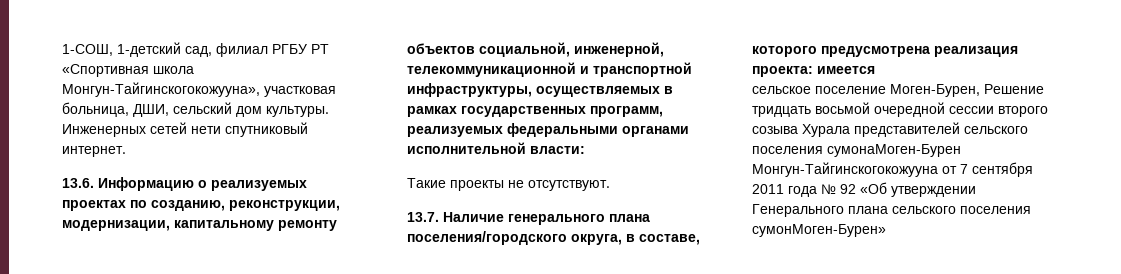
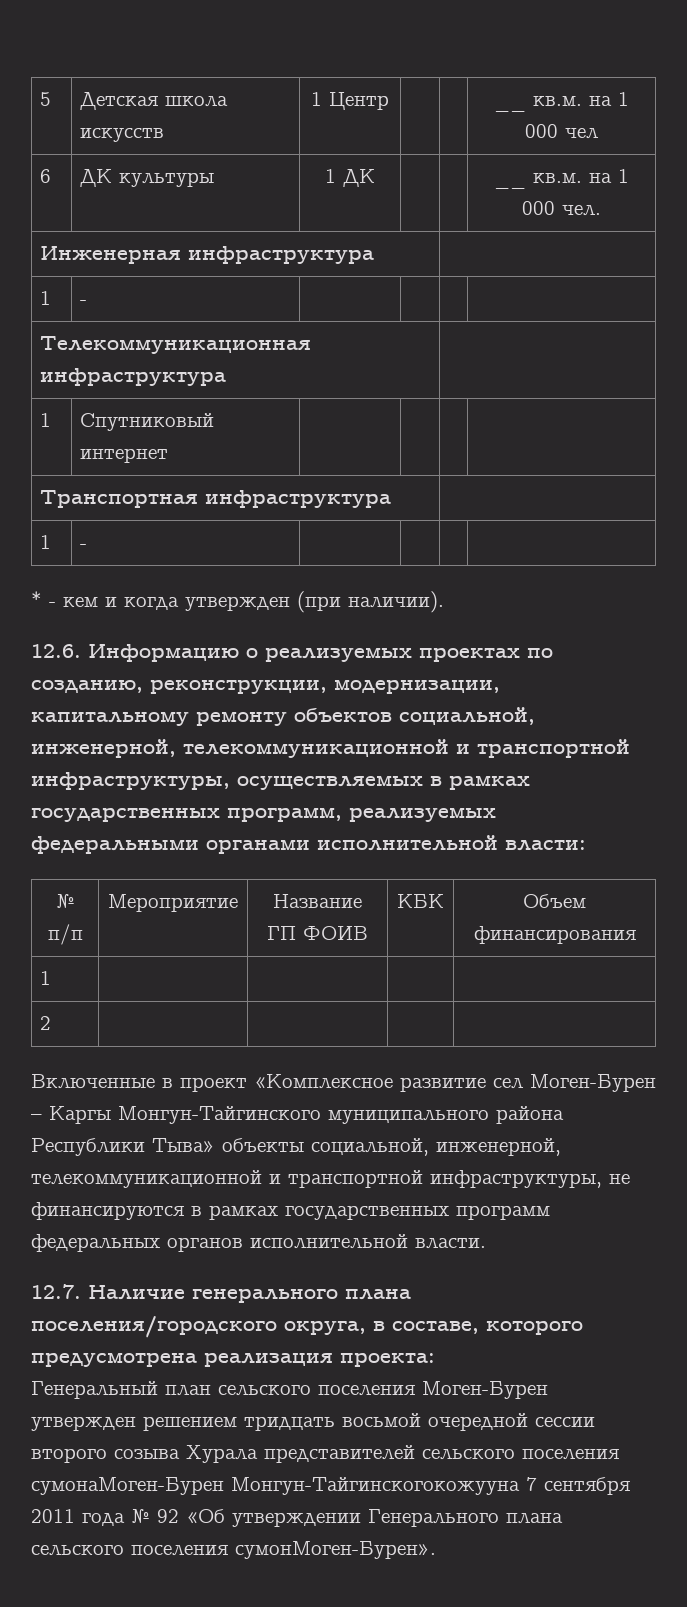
[62,42,329,57] [62,64,194,77] [62,82,336,97] [62,102,329,117] [62,122,308,137] [62,146,126,157] [62,178,94,188] 1-СОШ, 1-детский сад, филиал РГБУ РТ «Спортивная школа Монгун-Тайгинскогокожууна», участковая больница, ДШИ, сельский дом культуры. Инженерных сетей нети спутниковый интернет. // 13.6. -> [39,92,51,106] [79,92,228,110] [79,128,164,142] [311,92,389,110] [494,106,526,112] [533,92,629,106] [525,124,599,139] [39,169,51,183] [79,169,214,187] [325,169,375,187] [494,183,526,189] [533,169,629,183] [522,201,601,216] [39,246,374,264] [39,291,51,305] [79,300,87,305] [39,336,311,354] [39,368,226,386] [39,413,51,427] [79,413,214,431] [79,448,168,463] [39,490,391,508] [39,535,51,549] [79,544,87,549] [31,591,444,613] [31,644,81,658] 5 | Детская школа искусств | 1 Центр | | | __ кв.м. на 1 000 чел // 6 | ДК культуры | 1 ДК | | | __ кв.м. на 1 000 чел. // Инженерная инфраструктура | // 1 | - | | | | // Телекоммуникационная инфраструктура | // 1 | Спутниковый интернет | | | | // Транспортная инфраструктура | // 1 | - | | | | // * - кем и когда утвержден (при наличии). // 12.6.
[407,178,610,191] [407,212,439,222] // Такие проекты не отсутствуют. // 13.7. -> [55,894,75,908] [47,924,83,945] [108,894,238,912] [273,894,362,908] [267,926,368,940] [397,894,444,908] [523,894,586,908] [473,926,636,944] [39,971,51,985] [39,1016,51,1030] [31,1074,656,1092] [31,1106,564,1124] [31,1138,561,1156] [31,1170,630,1188] [31,1202,550,1220] [31,1234,486,1252] [31,1284,81,1299] // № п/п | Мероприятие | Название ГП ФОИВ | КБК | Объем финансирования // 1 | | | | // 2 | | | | // Включенные в проект «Комплексное развитие сел Моген-Бурен – Каргы Монгун-Тайгинского муниципального района Республики Тыва» объекты социальной, инженерной, телекоммуникационной и транспортной инфраструктуры, не финансируются в рамках государственных программ федеральных органов исполнительной власти. // 12.7.
[817,66,875,74] [752,84,1044,97] имеется // сельское поселение Моген-Бурен, Решение -> [31,1381,548,1399] [31,1416,237,1431] // Генеральный план сельского поселения Моген-Бурен утвержден решением
[942,166,957,174] от -> (520, 1486) none
[752,224,886,237] сумонМоген-Бурен» -> [235,1541,436,1559] сумонМоген-Бурен».

